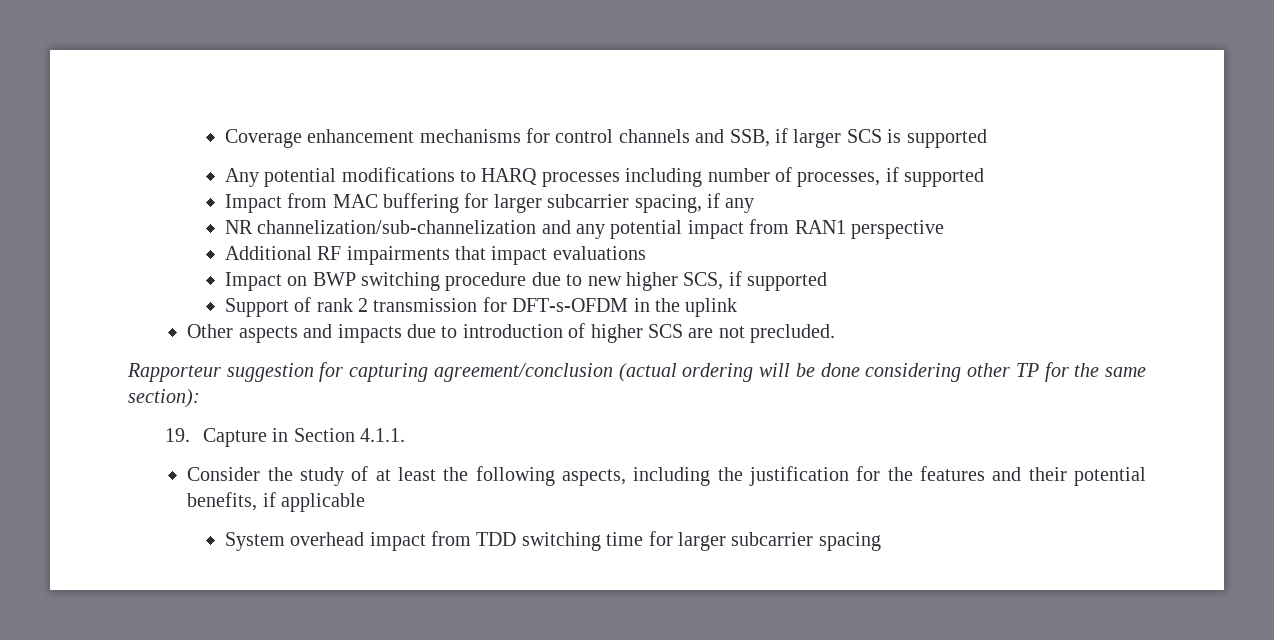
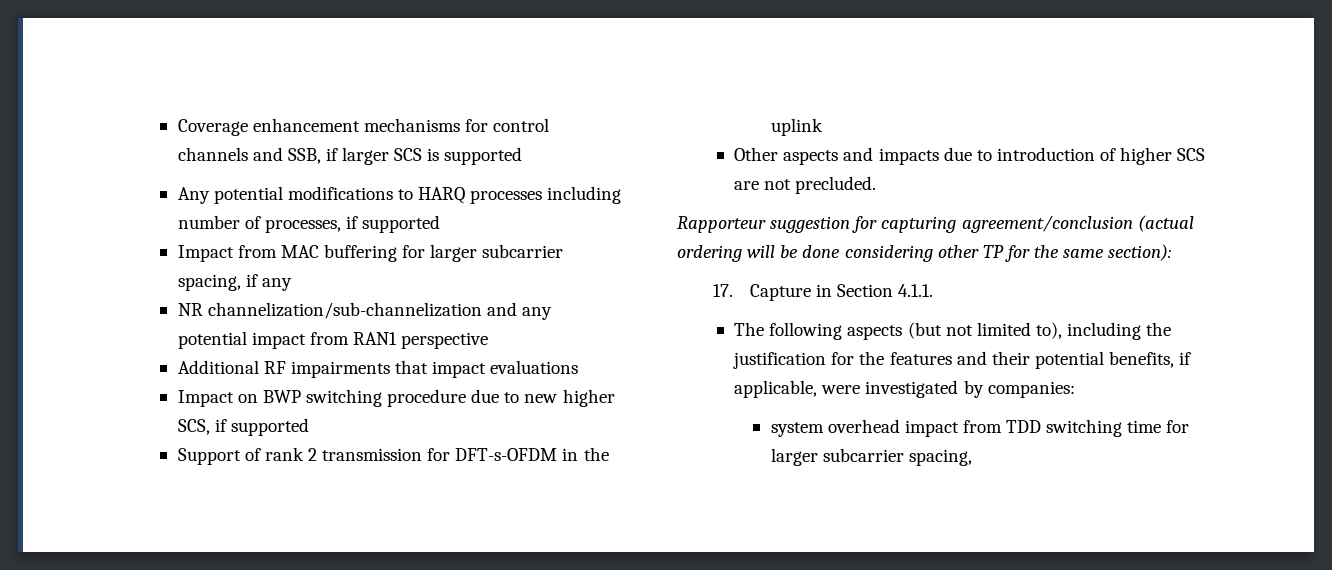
[165,428,191,442] 19. -> [713,284,734,297] 17.
[187,466,627,486] Consider the study of at least the following aspects, -> [734,322,1063,340] The following aspects (but not limited to),
[281,493,366,512] [224,532,285,551] applicable // System -> [734,380,1075,398] [770,422,824,437] applicable, were investigated by companies: // system
[818,532,881,551] spacing -> [908,449,972,466] spacing,

